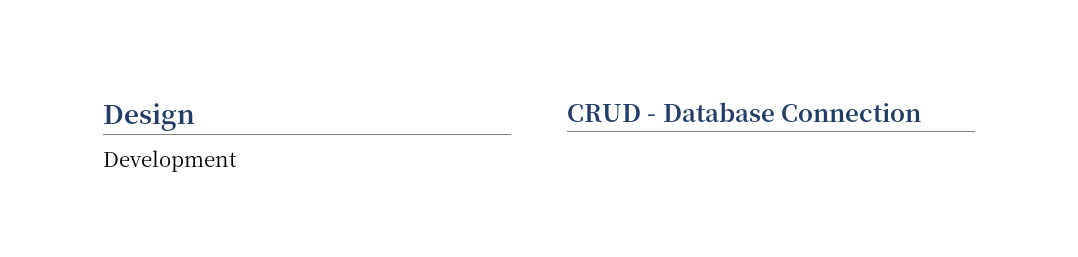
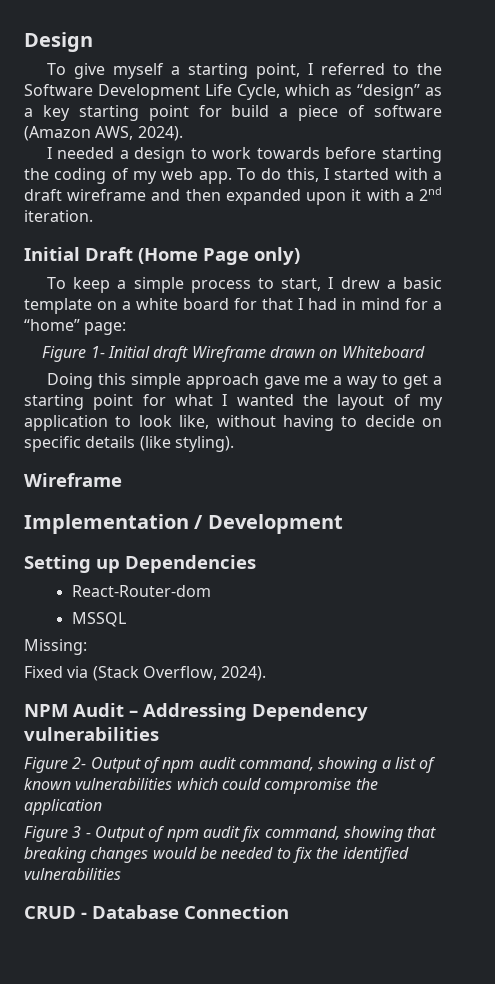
[103,150,237,172] Development -> [46,63,442,79] [24,84,442,100] [24,105,443,121] [24,126,183,141] [46,147,442,163] [24,168,442,184] [24,187,443,205] [24,210,93,222] [24,247,300,265] [46,277,442,293] [24,298,442,314] [24,319,127,335] [42,346,425,362] [46,373,442,389] [24,394,443,410] [24,415,442,431] [24,436,234,452] [24,473,122,487] [24,514,343,534] [24,555,256,573] [71,585,211,597] [71,612,126,627] [24,639,87,655] [24,666,267,681] [24,703,368,721] [24,727,159,741] [24,757,437,773] [24,778,378,794] [24,799,102,815] [24,826,437,842] [24,847,409,863] [24,868,121,880] To give myself a starting point, I referred to the Software Development Life Cycle, which as “design” as a key starting point for build a piece of software (Amazon AWS, 2024). // I needed a design to work towards before starting the coding of my web app. To do this, I started with a draft wireframe and then expanded upon it with a 2nd iteration. // Initial Draft (Home Page only) // To keep a simple process to start, I drew a basic template on a white board for that I had in mind for a “home” page: // Figure 1- Initial draft Wireframe drawn on Whiteboard // Doing this simple approach gave me a way to get a starting point for what I wanted the layout of my application to look like, without having to decide on specific details (like styling). // Wireframe // Implementation / Development // Setting up Dependencies // React-Router-dom // MSSQL // Missing: // Fixed via (Stack Overflow, 2024). // NPM Audit – Addressing Dependency vulnerabilities // Figure 2- Output of npm audit command, showing a list of known vulnerabilities which could compromise the application // Figure 3 - Output of npm audit fix command, showing that breaking changes would be needed to fix the identified vulnerabilities

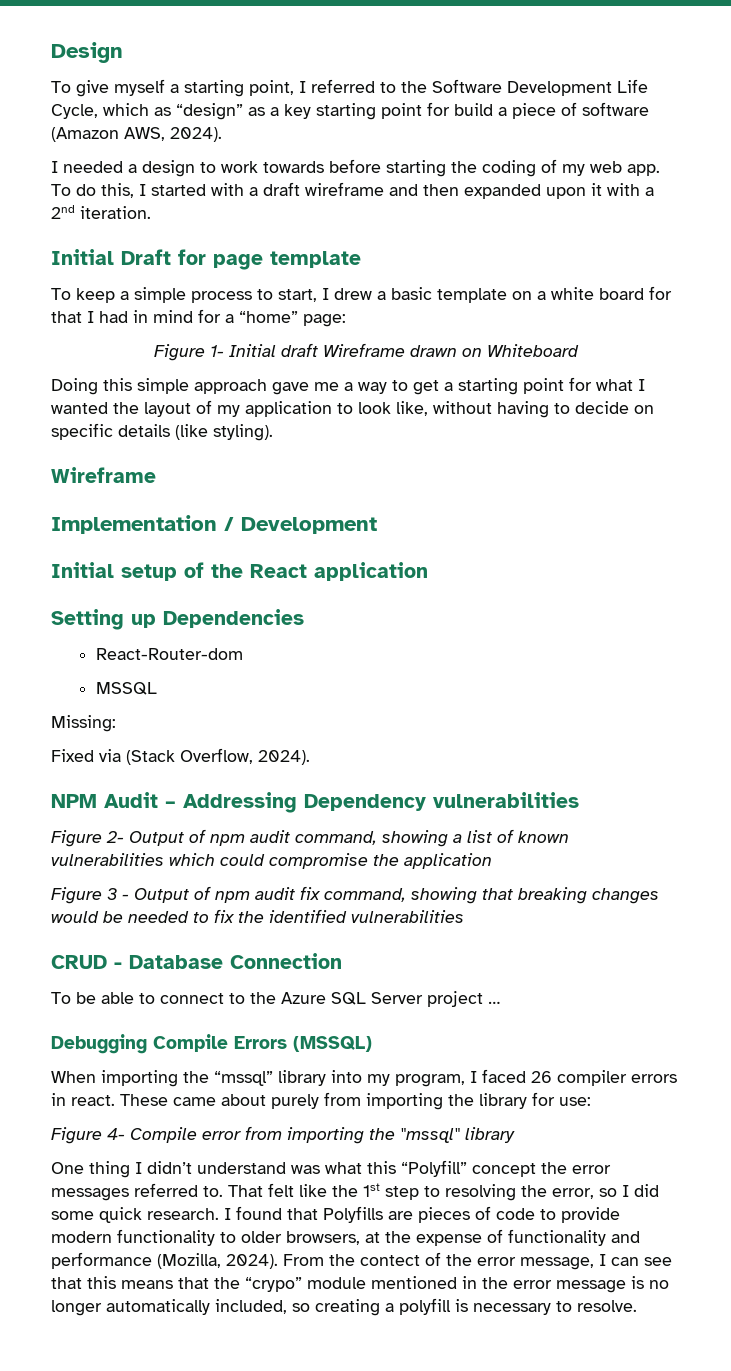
[138,247,300,265] (Home Page only) -> [178,249,361,270] for page template
(343, 524) none -> [51,562,428,581] // Initial setup of the React application
(289, 912) none -> [51,991,501,1007] [51,1034,372,1054] [51,1069,677,1087] [51,1092,591,1110] [51,1126,515,1144] [51,1160,611,1178] [51,1183,659,1201] [51,1206,620,1223] [51,1229,640,1246] [51,1252,672,1270] [51,1276,669,1293] [51,1298,637,1316] // To be able to connect to the Azure SQL Server project … // Debugging Compile Errors (MSSQL) // When importing the “mssql” library into my program, I faced 26 compiler errors in react. These came about purely from importing the library for use: // Figure 4- Compile error from importing the "mssql" library // One thing I didn’t understand was what this “Polyfill” concept the error messages referred to. That felt like the 1st step to resolving the error, so I did some quick research. I found that Polyfills are pieces of code to provide modern functionality to older browsers, at the expense of functionality and performance (Mozilla, 2024). From the contect of the error message, I can see that this means that the “crypo” module mentioned in the error message is no longer automatically included, so creating a polyfill is necessary to resolve.

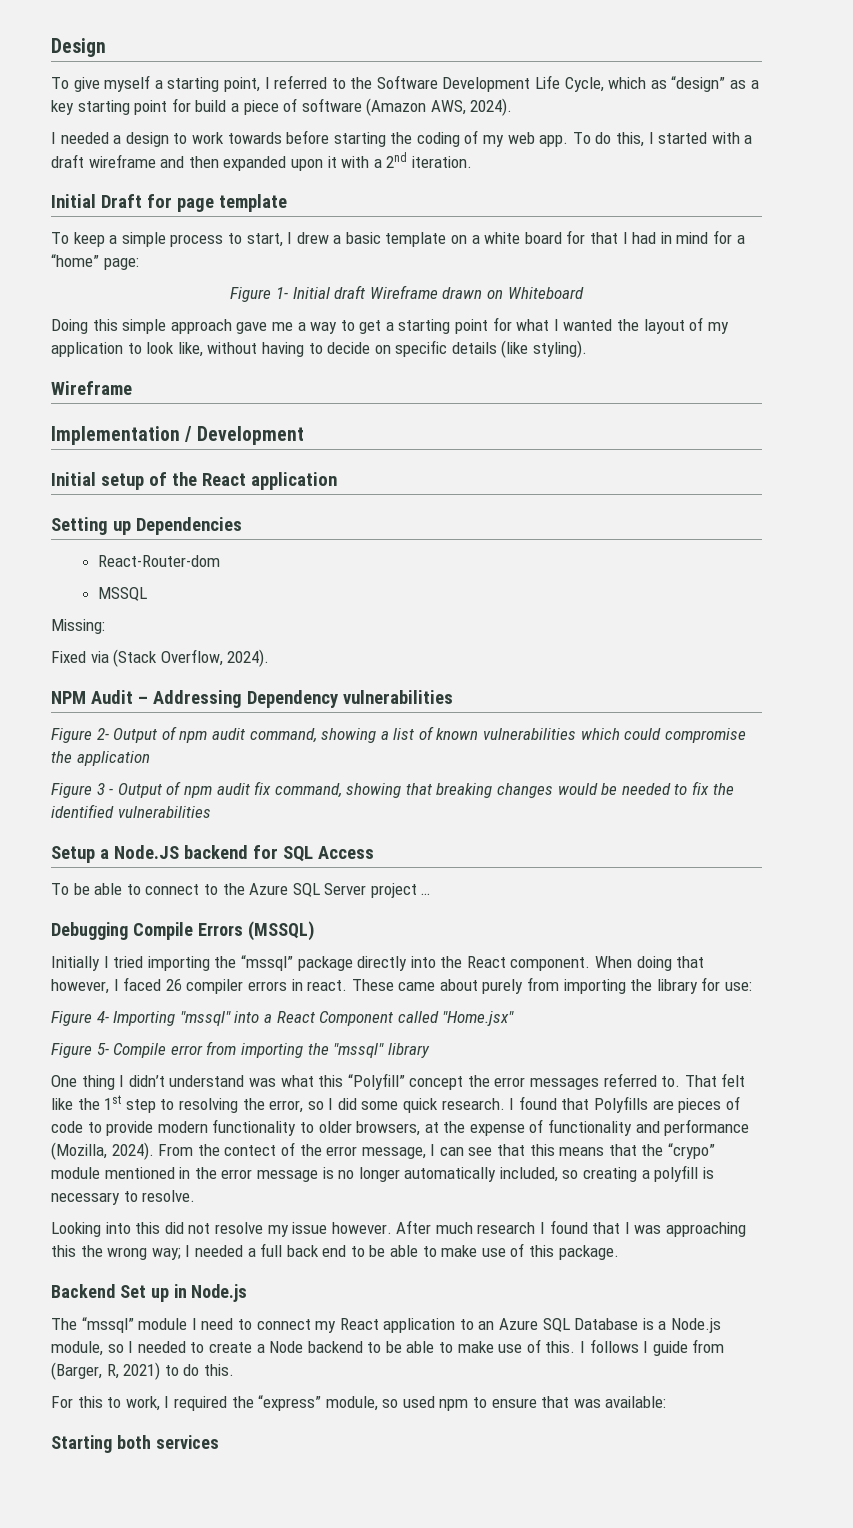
[51,953,342,969] CRUD - Database Connection -> [51,845,374,863] Setup a Node.JS backend for SQL Access
[51,1070,465,1087] When importing the “mssql” library into my program, -> [51,955,705,971] [51,979,109,994] Initially I tried importing the “mssql” package directly into the React component. When doing that however,
(125, 1134) none -> [113,1011,515,1026] [51,1043,109,1058] Importing "mssql" into a React Component called "Home.jsx" // Figure 5-
(637, 1306) none -> [51,1220,747,1237] [51,1243,619,1260] [51,1284,248,1302] [51,1317,722,1333] [51,1339,725,1356] [51,1362,234,1380] [51,1395,667,1411] [51,1435,219,1453] // Looking into this did not resolve my issue however. After much research I found that I was approaching this the wrong way; I needed a full back end to be able to make use of this package. // Backend Set up in Node.js // The “mssql” module I need to connect my React application to an Azure SQL Database is a Node.js module, so I needed to create a Node backend to be able to make use of this. I follows I guide from (Barger, R, 2021) to do this. // For this to work, I required the “express” module, so used npm to ensure that was available: // Starting both services

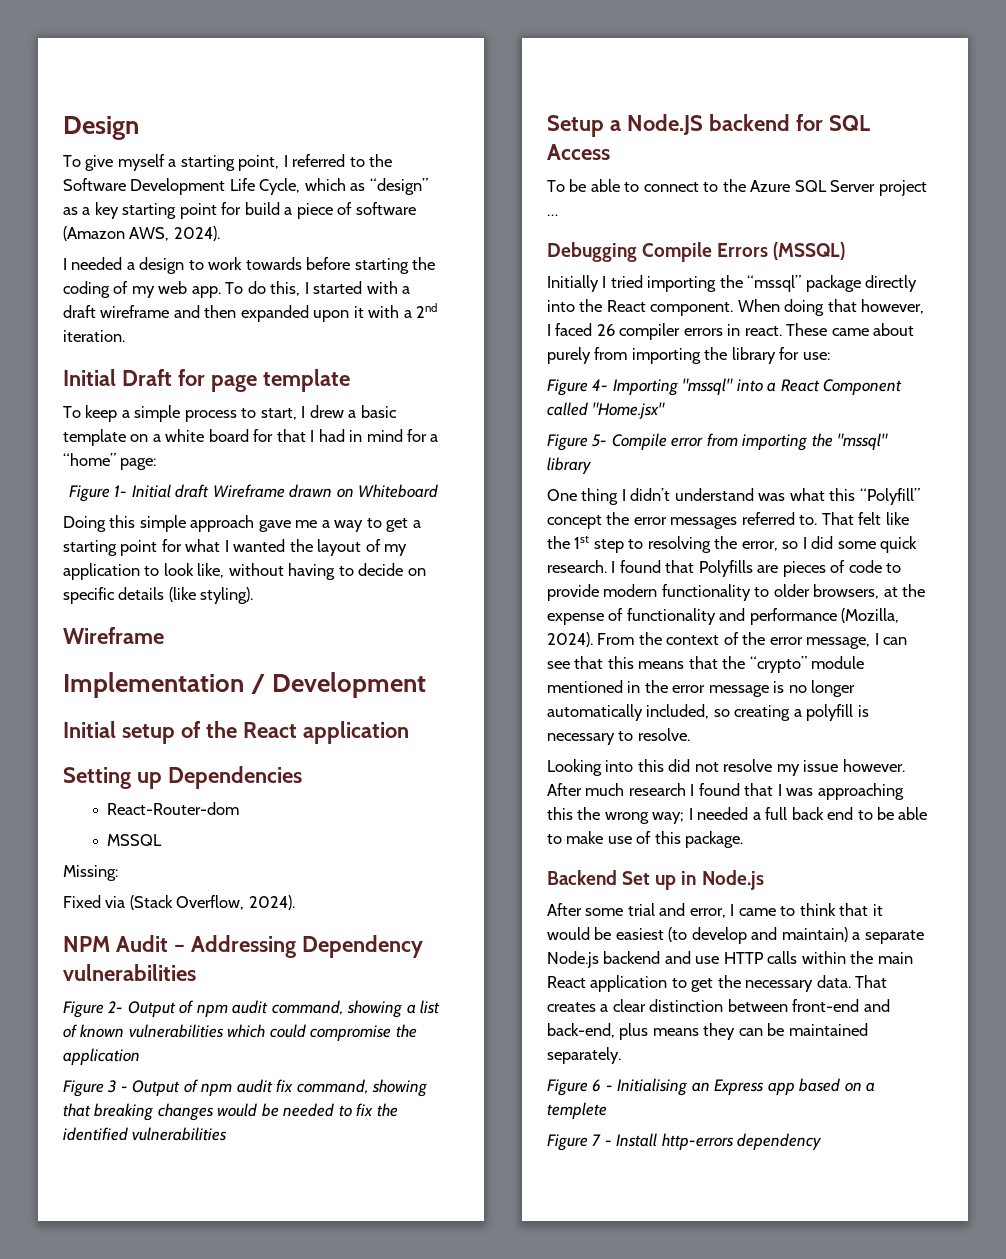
[224,1145,277,1156] contect -> [666,635,720,645] context
[668,1143,716,1159] “crypo” -> [749,656,807,673] “crypto”
[51,1317,722,1333] [51,1339,725,1356] [51,1362,234,1380] [51,1395,667,1411] [51,1435,219,1453] The “mssql” module I need to connect my React application to an Azure SQL Database is a Node.js module, so I needed to create a Node backend to be able to make use of this. I follows I guide from (Barger, R, 2021) to do this. // For this to work, I required the “express” module, so used npm to ensure that was available: // Starting both services -> [547,903,883,918] [547,927,924,944] [547,951,913,968] [547,975,888,992] [547,999,890,1012] [547,1023,868,1040] [547,1047,621,1064] [547,1078,876,1096] [547,1102,607,1119] [547,1133,823,1151] After some trial and error, I came to think that it would be easiest (to develop and maintain) a separate Node.js backend and use HTTP calls within the main React application to get the necessary data. That creates a clear distinction between front-end and back-end, plus means they can be maintained separately. // Figure 6 - Initialising an Express app based on a templete // Figure 7 - Install http-errors dependency

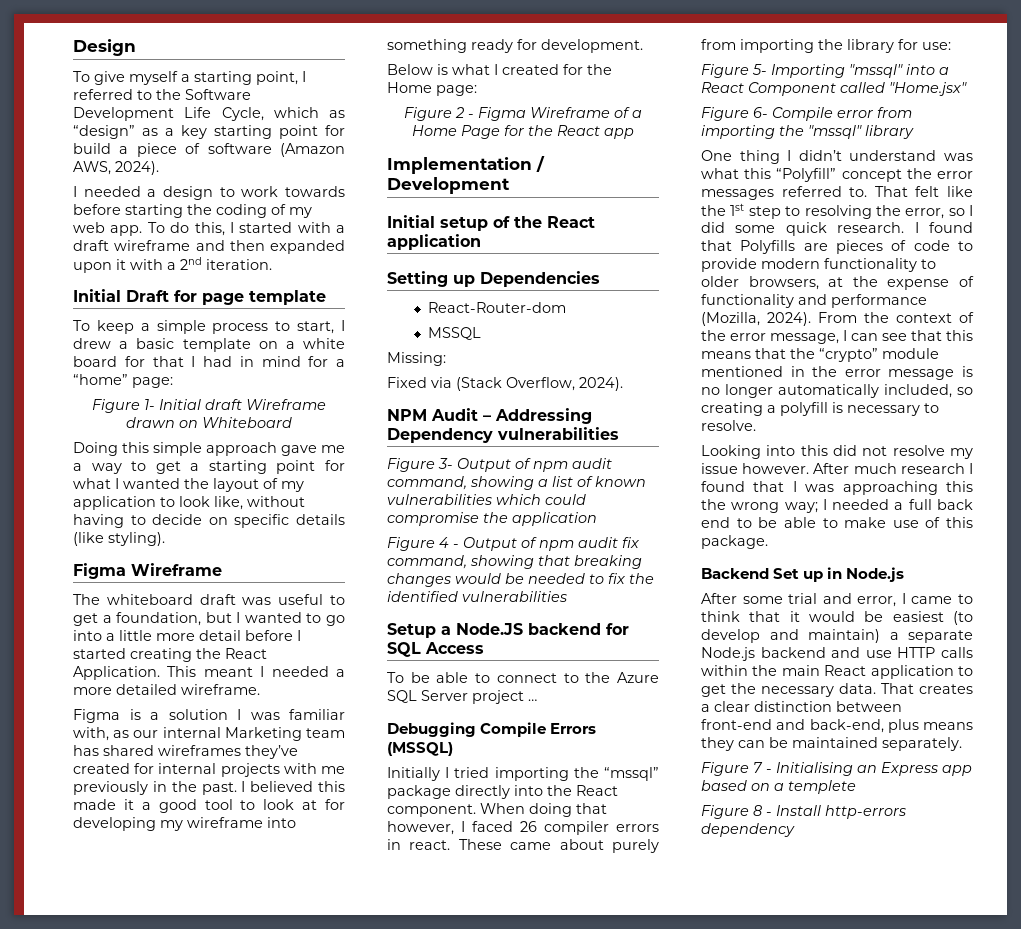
[63,627,164,644] Wireframe -> [73,563,222,579] [73,594,345,605] [73,612,346,626] [73,630,301,641] [73,648,267,662] [73,666,345,680] [73,684,260,695] [73,709,345,723] [73,727,345,741] [73,745,298,759] [73,763,345,777] [73,781,345,795] [73,799,345,813] [73,817,296,831] [387,39,643,53] [387,64,612,75] [387,82,477,96] [404,107,642,121] [412,125,634,139] Figma Wireframe // The whiteboard draft was useful to get a foundation, but I wanted to go into a little more detail before I started creating the React Application. This meant I needed a more detailed wireframe. // Figma is a solution I was familiar with, as our internal Marketing team has shared wireframes they’ve created for internal projects with me previously in the past. I believed this made it a good tool to look at for developing my wireframe into something ready for development. // Below is what I created for the Home page: // Figure 2 - Figma Wireframe of a Home Page for the React app
[108,1001,124,1013] 2- -> [438,458,453,469] 3-
[107,1080,117,1093] 3 -> [439,537,449,548] 4
[592,379,609,391] 4- -> [752,64,767,75] 5-
[592,434,608,447] 5- -> [753,107,768,118] 6-
[592,1079,602,1092] 6 -> [753,762,763,773] 7
[592,1134,602,1146] 7 -> [753,805,762,816] 8

